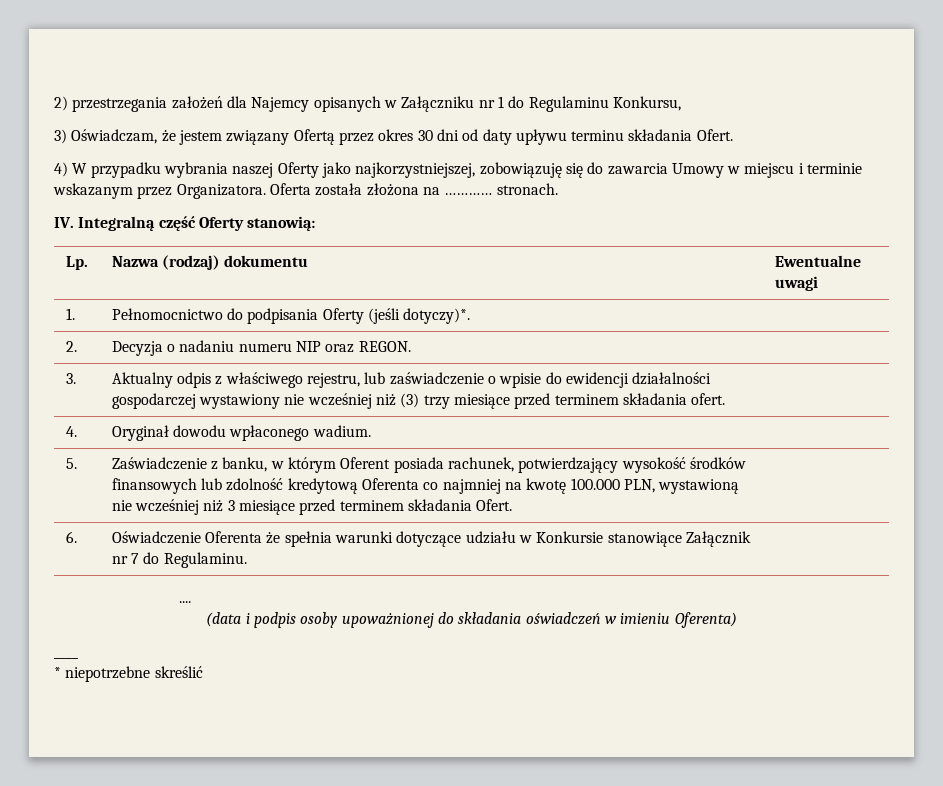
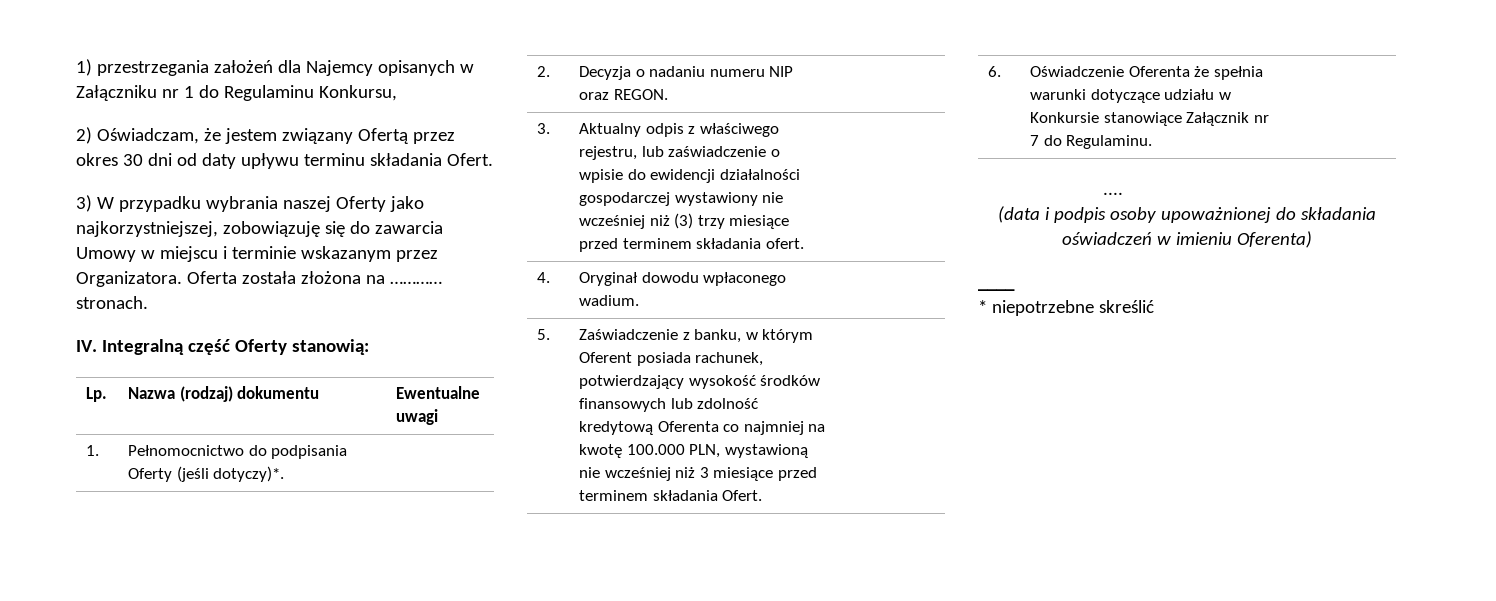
[54,96,68,111] 2) -> [76,59,92,76] 1)
[54,129,67,144] 3) -> [76,127,92,144] 2)
[54,162,68,177] 4) -> [76,195,92,212] 3)

